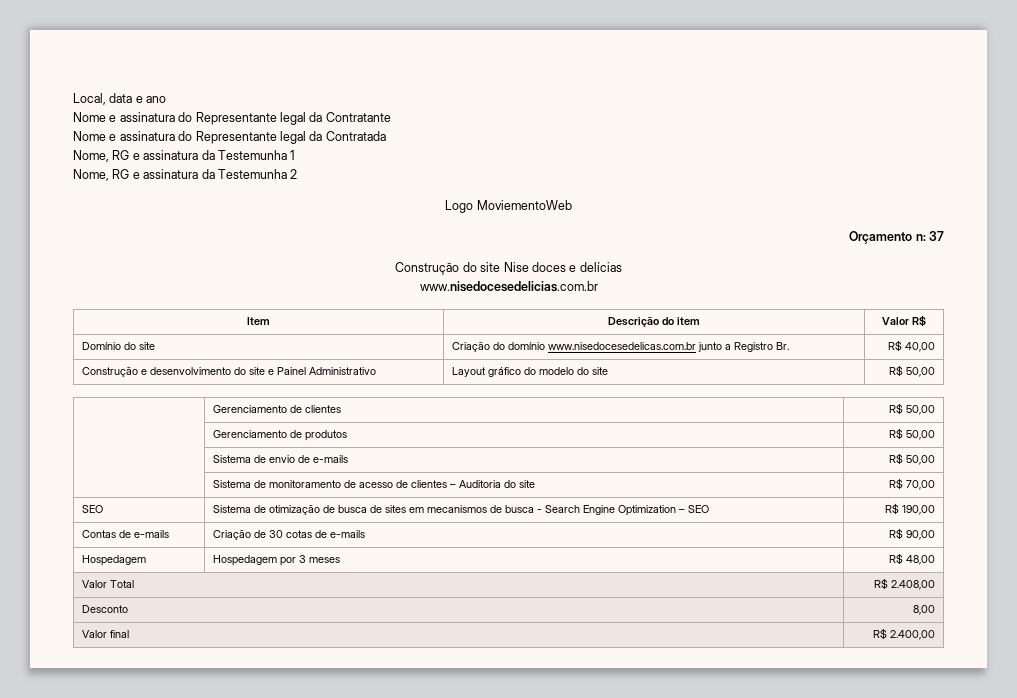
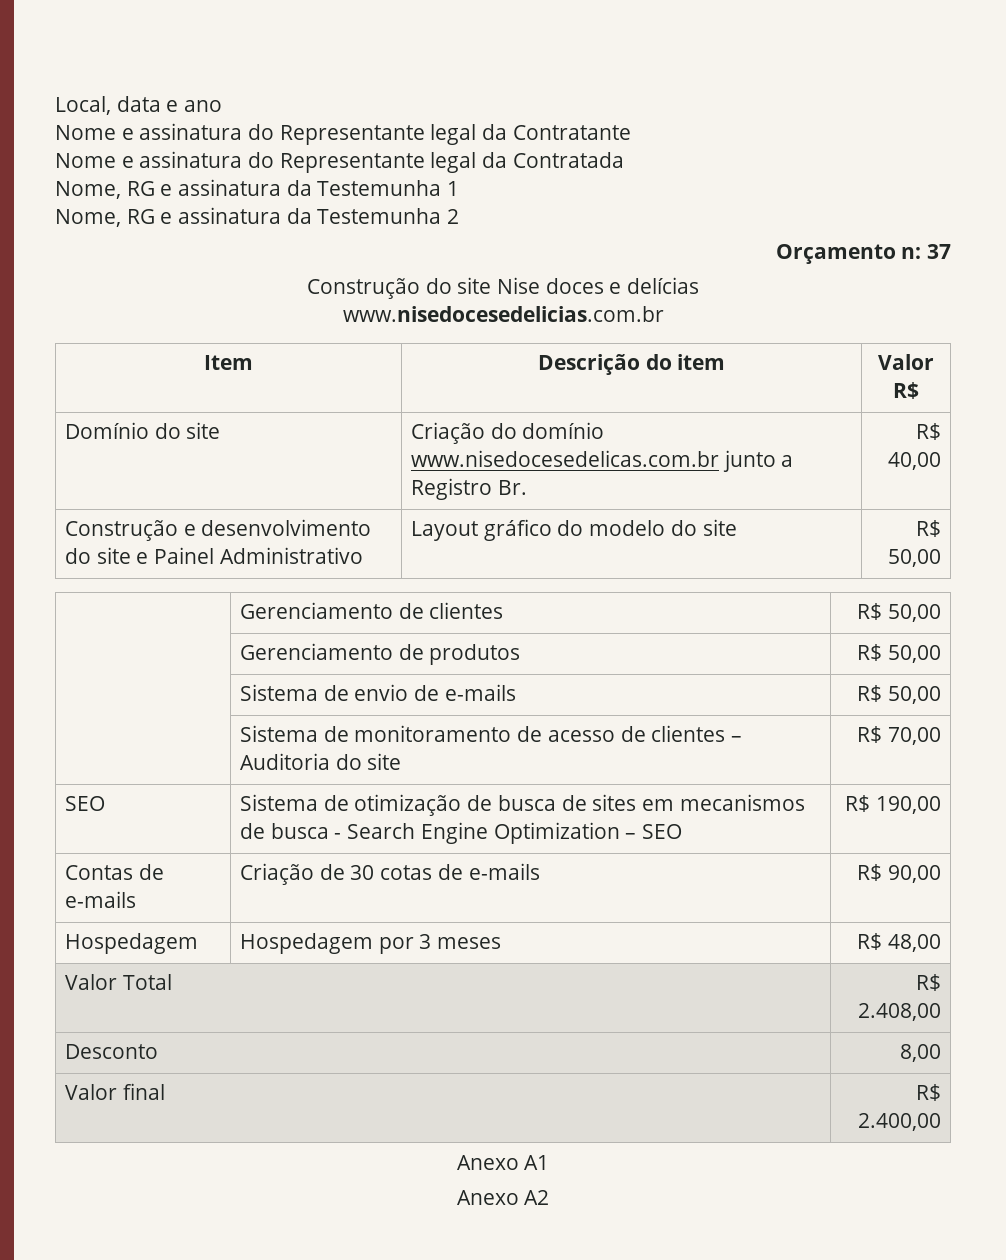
[445,200,572,213] // Logo MoviementoWeb -> (460, 216) none
(935, 635) none -> [456,1155,550,1170] [456,1190,550,1205] // Anexo A1 // Anexo A2

